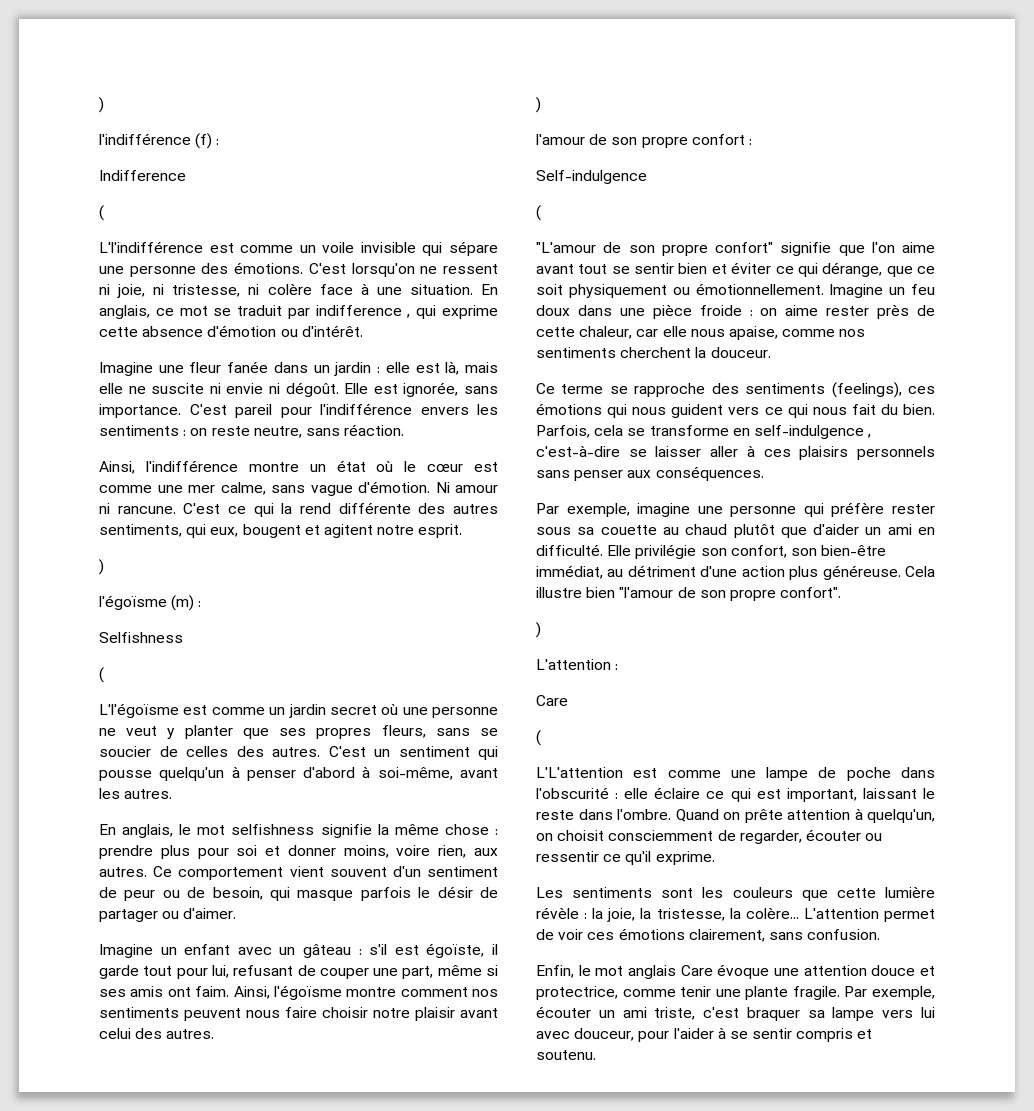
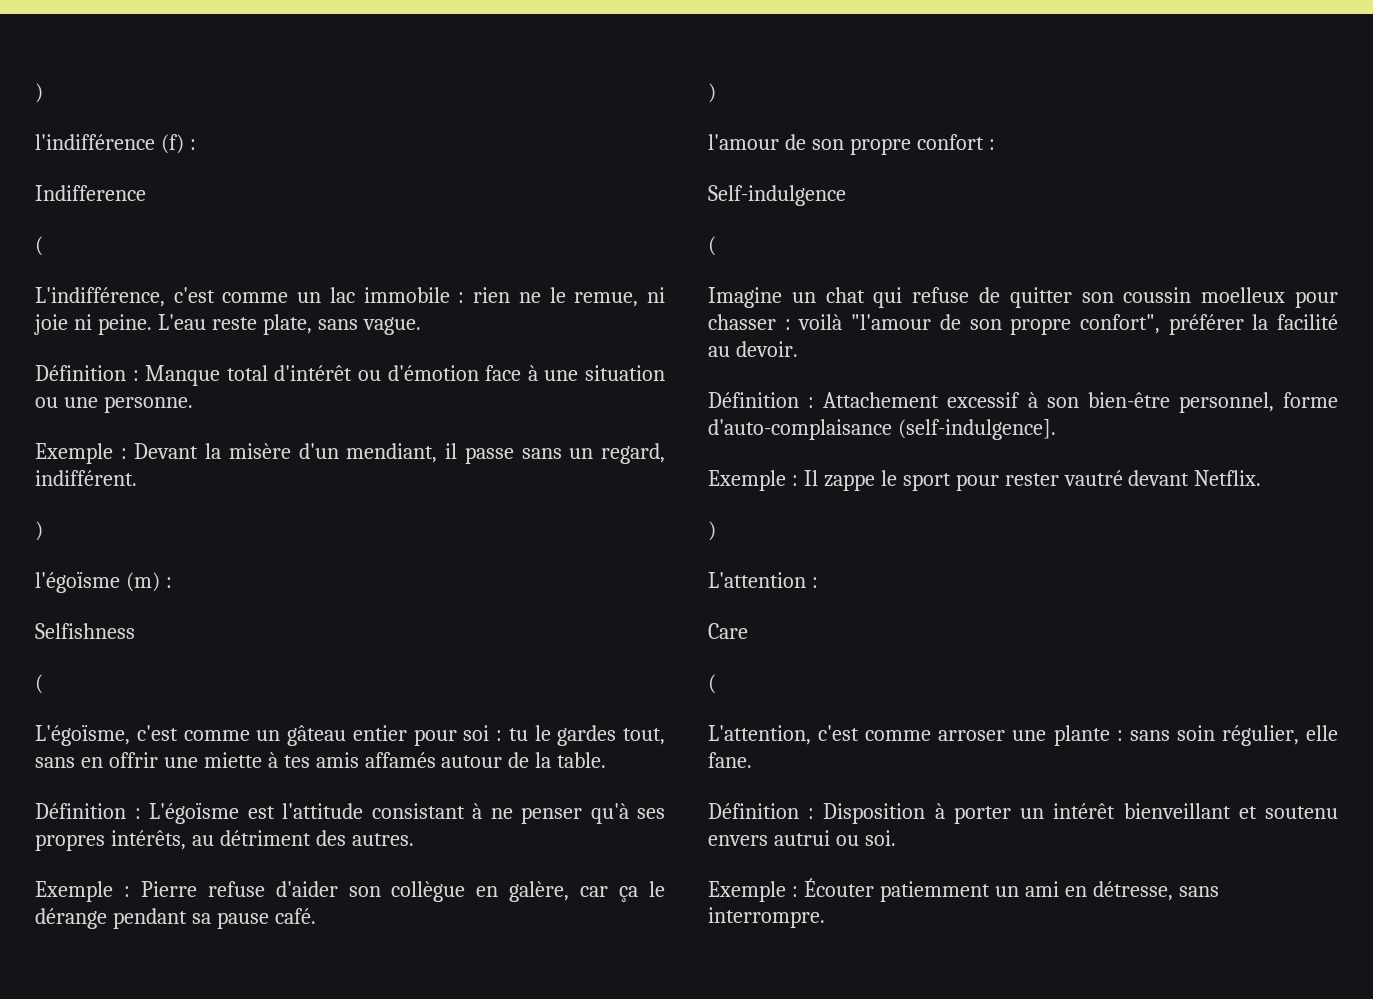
[99,241,498,256] [99,262,498,277] [99,283,499,298] [99,305,498,319] [99,325,363,337] [99,361,499,376] [99,382,498,397] [99,403,498,418] [99,424,405,438] [99,460,498,474] [99,481,498,496] [99,502,498,517] [99,524,463,538] L'l'indifférence est comme un voile invisible qui sépare une personne des émotions. C'est lorsqu'on ne ressent ni joie, ni tristesse, ni colère face à une situation. En anglais, ce mot se traduit par indifference , qui exprime cette absence d'émotion ou d'intérêt. // Imagine une fleur fanée dans un jardin : elle est là, mais elle ne suscite ni envie ni dégoût. Elle est ignorée, sans importance. C'est pareil pour l'indifférence envers les sentiments : on reste neutre, sans réaction. // Ainsi, l'indifférence montre un état où le cœur est comme une mer calme, sans vague d'émotion. Ni amour ni rancune. C'est ce qui la rend différente des autres sentiments, qui eux, bougent et agitent notre esprit. -> [35,287,666,307] [34,314,421,335] [35,365,666,386] [35,396,193,413] [35,443,666,464] [35,470,137,486] L'indifférence, c'est comme un lac immobile : rien ne le remue, ni joie ni peine. L'eau reste plate, sans vague. // Définition : Manque total d'intérêt ou d'émotion face à une situation ou une personne. // Exemple : Devant la misère d'un mendiant, il passe sans un regard, indifférent.
[99,703,498,718] [99,725,499,739] [99,746,498,760] [99,766,498,781] [99,788,173,799] [99,824,498,838] [99,845,498,859] [99,866,498,880] [99,886,498,901] [99,908,237,922] [99,943,499,958] [99,965,499,979] [99,985,498,1000] [99,1007,498,1021] [99,1028,215,1039] L'l'égoïsme est comme un jardin secret où une personne ne veut y planter que ses propres fleurs, sans se soucier de celles des autres. C'est un sentiment qui pousse quelqu'un à penser d'abord à soi-même, avant les autres. // En anglais, le mot selfishness signifie la même chose : prendre plus pour soi et donner moins, voire rien, aux autres. Ce comportement vient souvent d'un sentiment de peur ou de besoin, qui masque parfois le désir de partager ou d'aimer. // Imagine un enfant avec un gâteau : s'il est égoïste, il garde tout pour lui, refusant de couper une part, même si ses amis ont faim. Ainsi, l'égoïsme montre comment nos sentiments peuvent nous faire choisir notre plaisir avant celui des autres. -> [35,725,665,746] [35,752,607,768] [35,803,665,824] [35,830,414,851] [35,881,665,902] [35,908,316,929] L'égoïsme, c'est comme un gâteau entier pour soi : tu le gardes tout, sans en offrir une miette à tes amis affamés autour de la table. // Définition : L'égoïsme est l'attitude consistant à ne penser qu'à ses propres intérêts, au détriment des autres. // Exemple : Pierre refuse d'aider son collègue en galère, car ça le dérange pendant sa pause café.
[536,242,935,256] [536,262,935,277] [536,283,935,298] [536,304,935,319] [536,326,866,340] [536,347,771,358] [536,382,935,398] [536,403,935,418] [536,425,872,439] [536,445,935,460] [536,466,764,481] [536,502,935,517] [536,524,935,538] [536,544,887,559] [536,565,935,580] [536,587,842,601] "L'amour de son propre confort" signifie que l'on aime avant tout se sentir bien et éviter ce qui dérange, que ce soit physiquement ou émotionnellement. Imagine un feu doux dans une pièce froide : on aime rester près de cette chaleur, car elle nous apaise, comme nos sentiments cherchent la douceur. // Ce terme se rapproche des sentiments (feelings), ces émotions qui nous guident vers ce qui nous fait du bien. Parfois, cela se transforme en self-indulgence , c'est-à-dire se laisser aller à ces plaisirs personnels sans penser aux conséquences. // Par exemple, imagine une personne qui préfère rester sous sa couette au chaud plutôt que d'aider un ami en difficulté. Elle privilégie son confort, son bien-être immédiat, au détriment d'une action plus généreuse. Cela illustre bien "l'amour de son propre confort". -> [708,287,1338,308] [708,314,1338,335] [708,341,798,357] [708,392,1338,413] [708,419,1056,440] [708,470,1262,491] Imagine un chat qui refuse de quitter son coussin moelleux pour chasser : voilà "l'amour de son propre confort", préférer la facilité au devoir. // Définition : Attachement excessif à son bien-être personnel, forme d'auto-complaisance (self-indulgence]. // Exemple : Il zappe le sport pour rester vautré devant Netflix.
[536,767,935,781] [536,787,935,802] [536,808,935,823] [536,829,883,844] [536,851,715,865] [536,886,935,901] [536,907,935,922] [536,928,881,942] [536,964,935,979] [536,986,935,1000] [536,1006,935,1021] [536,1027,873,1042] [536,1050,596,1060] L'L'attention est comme une lampe de poche dans l'obscurité : elle éclaire ce qui est important, laissant le reste dans l'ombre. Quand on prête attention à quelqu'un, on choisit consciemment de regarder, écouter ou ressentir ce qu'il exprime. // Les sentiments sont les couleurs que cette lumière révèle : la joie, la tristesse, la colère... L'attention permet de voir ces émotions clairement, sans confusion. // Enfin, le mot anglais Care évoque une attention douce et protectrice, comme tenir une plante fragile. Par exemple, écouter un ami triste, c'est braquer sa lampe vers lui avec douceur, pour l'aider à se sentir compris et soutenu. -> [708,725,1338,746] [708,752,752,768] [708,803,1338,824] [708,830,896,846] [708,878,1219,902] [708,907,825,928] L'attention, c'est comme arroser une plante : sans soin régulier, elle fane. // Définition : Disposition à porter un intérêt bienveillant et soutenu envers autrui ou soi. // Exemple : Écouter patiemment un ami en détresse, sans interrompre.

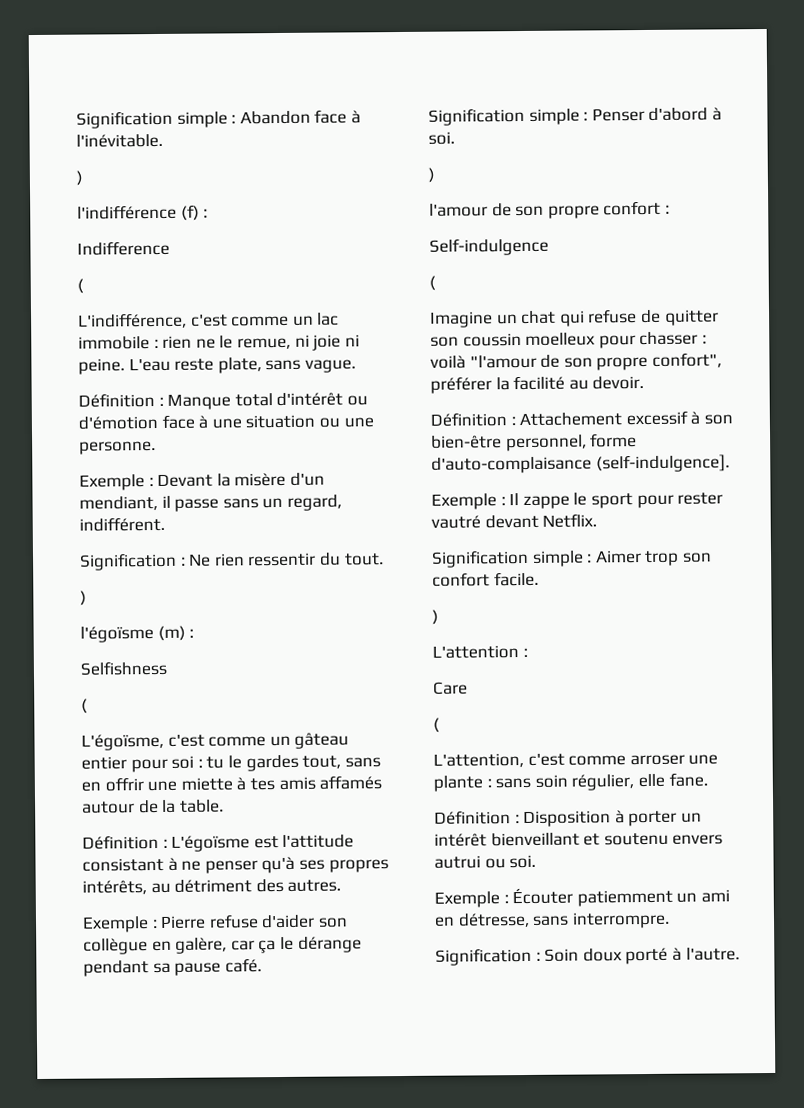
(35, 93) none -> [76,109,361,129] [76,133,163,148] Signification simple : Abandon face à l'inévitable. //
(137, 478) none -> [79,552,384,571] // Signification : Ne rien ressentir du tout.
(316, 916) none -> [428,107,722,126] [428,131,455,145] // Signification simple : Penser d'abord à soi.
(1262, 478) none -> [431,549,712,568] [432,571,539,587] // Signification simple : Aimer trop son confort facile.
(825, 917) none -> [435,947,740,966] // Signification : Soin doux porté à l'autre.

